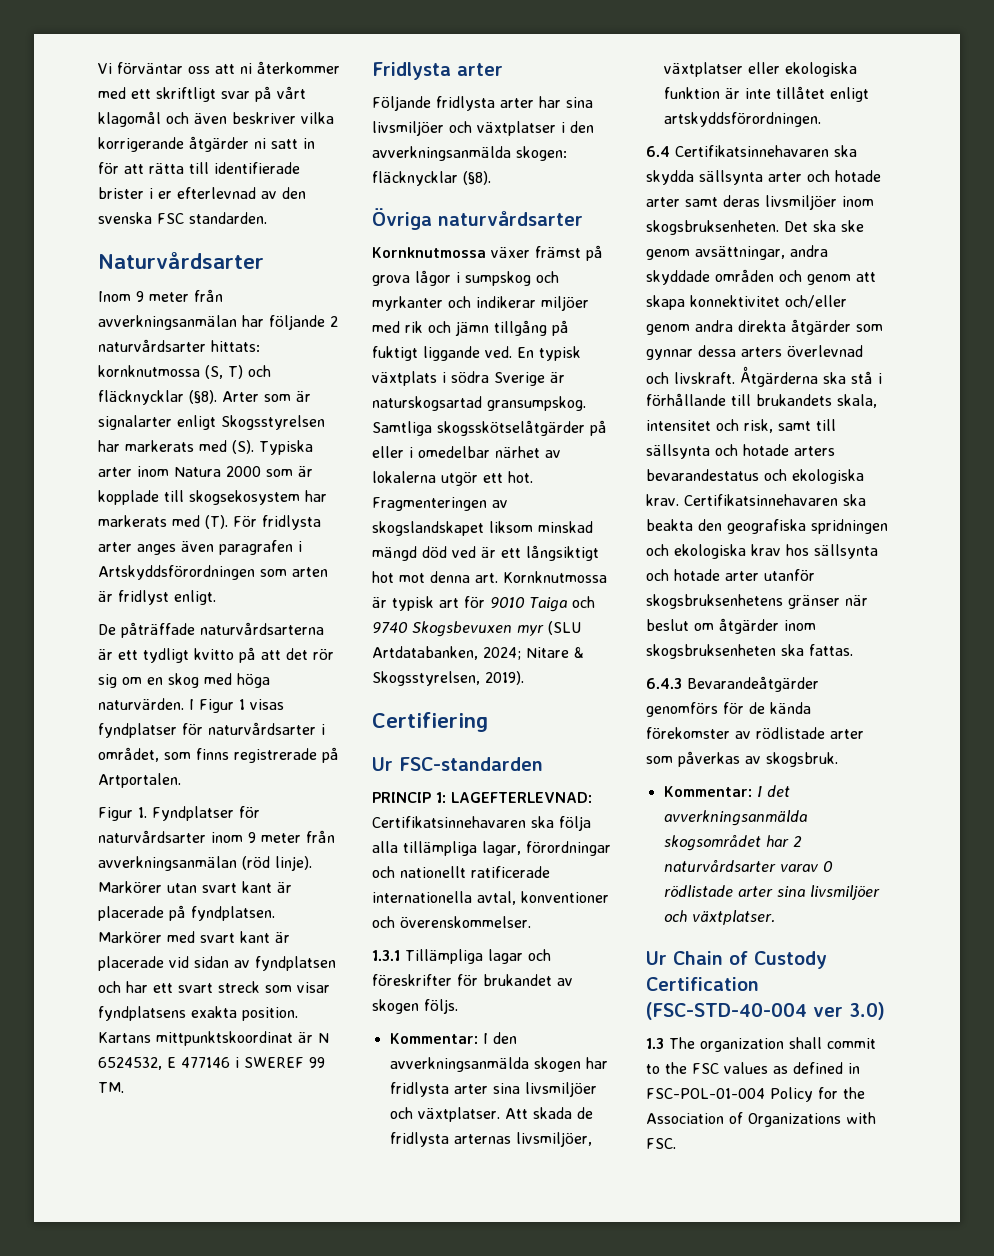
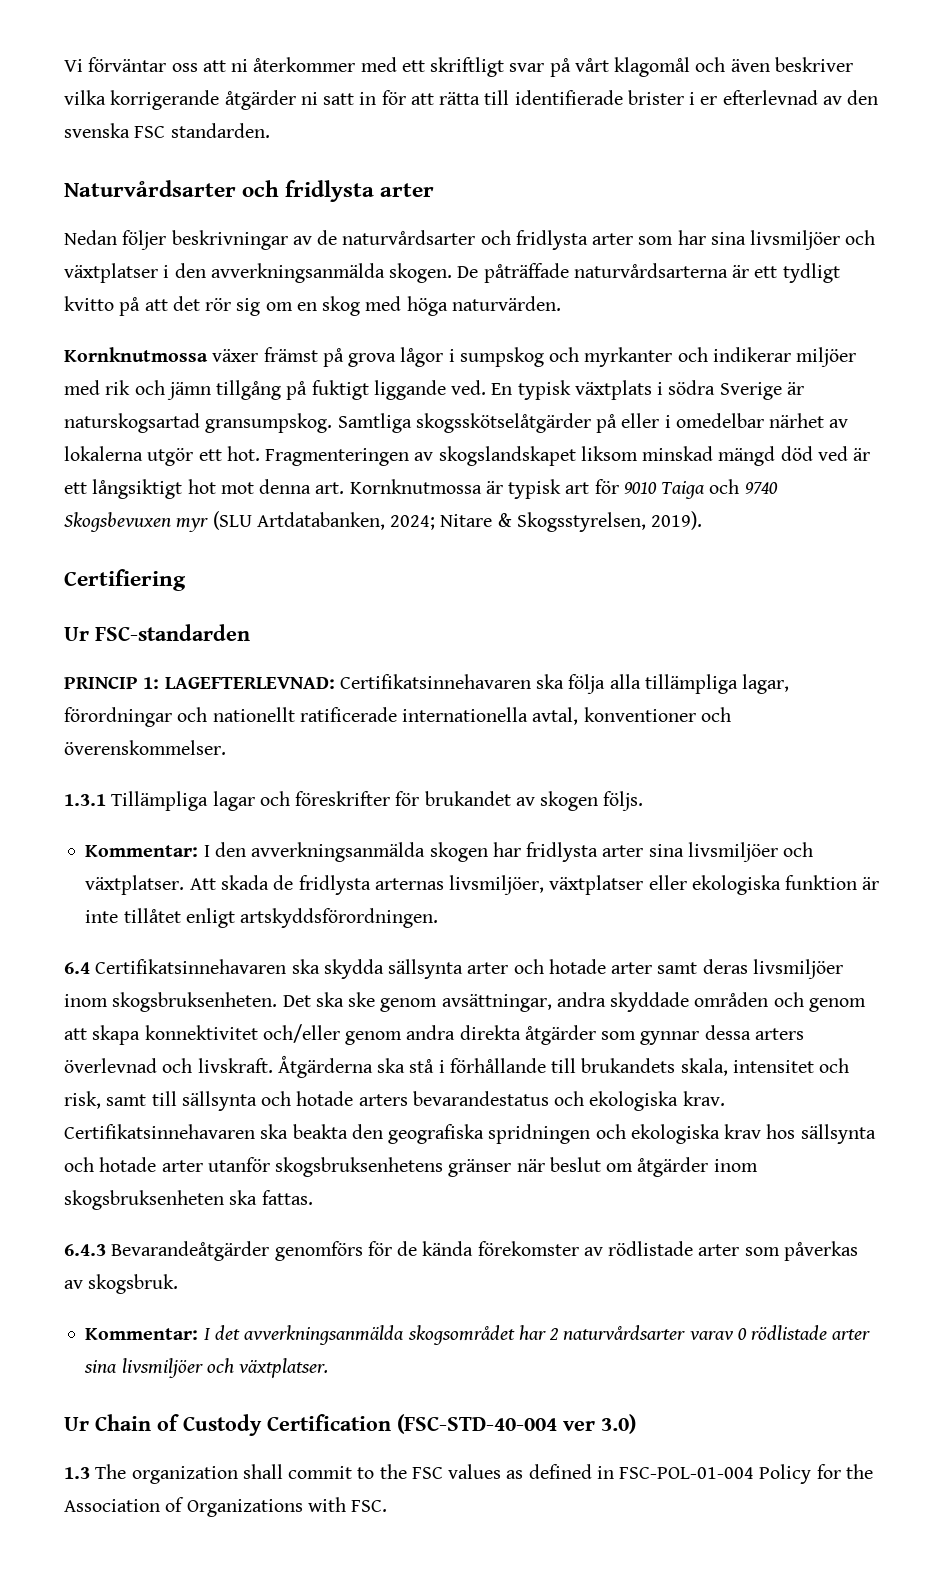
[98,289,223,302] [98,315,338,330] [98,339,260,352] [98,365,271,379] [98,390,311,405] [98,415,325,430] [98,440,313,455] [98,466,313,477] [98,490,327,505] [98,515,321,530] [98,540,302,555] [98,565,328,580] [98,590,216,605] // Inom 9 meter från avverkningsanmälan har följande 2 naturvårdsarter hittats: kornknutmossa (S, T) och fläcknycklar (§8). Arter som är signalarter enligt Skogsstyrelsen har markerats med (S). Typiska arter inom Natura 2000 som är kopplade till skogsekosystem har markerats med (T). För fridlysta arter anges även paragrafen i Artskyddsförordningen som arten är fridlyst enligt. // -> [242,180,435,202] [64,230,876,250] [64,263,453,283] och fridlysta arter // Nedan följer beskrivningar av de naturvårdsarter och fridlysta arter som har sina livsmiljöer och växtplatser i den avverkningsanmälda skogen.
[189,699,284,713] [98,722,325,738] [98,747,339,763] [98,773,181,788] [98,806,260,821] [98,830,335,843] [98,856,312,871] [98,881,292,893] [98,905,275,921] [98,931,290,943] [98,956,336,971] [98,981,330,993] [98,1006,298,1021] [98,1031,329,1046] [98,1057,325,1070] [98,1082,124,1093] [372,62,503,80] [372,96,593,111] [372,121,594,136] [372,146,567,161] [372,171,491,186] [372,208,583,230] I Figur 1 visas fyndplatser för naturvårdsarter i området, som finns registrerade på Artportalen. // Figur 1. Fyndplatser för naturvårdsarter inom 9 meter från avverkningsanmälan (röd linje). Markörer utan svart kant är placerade på fyndplatsen. Markörer med svart kant är placerade vid sidan av fyndplatsen och har ett svart streck som visar fyndplatsens exakta position. Kartans mittpunktskoordinat är N 6524532, E 477146 i SWEREF 99 TM. // Fridlysta arter // Följande fridlysta arter har sina livsmiljöer och växtplatser i den avverkningsanmälda skogen: fläcknycklar (§8). // Övriga naturvårdsarter -> (561, 303) none

